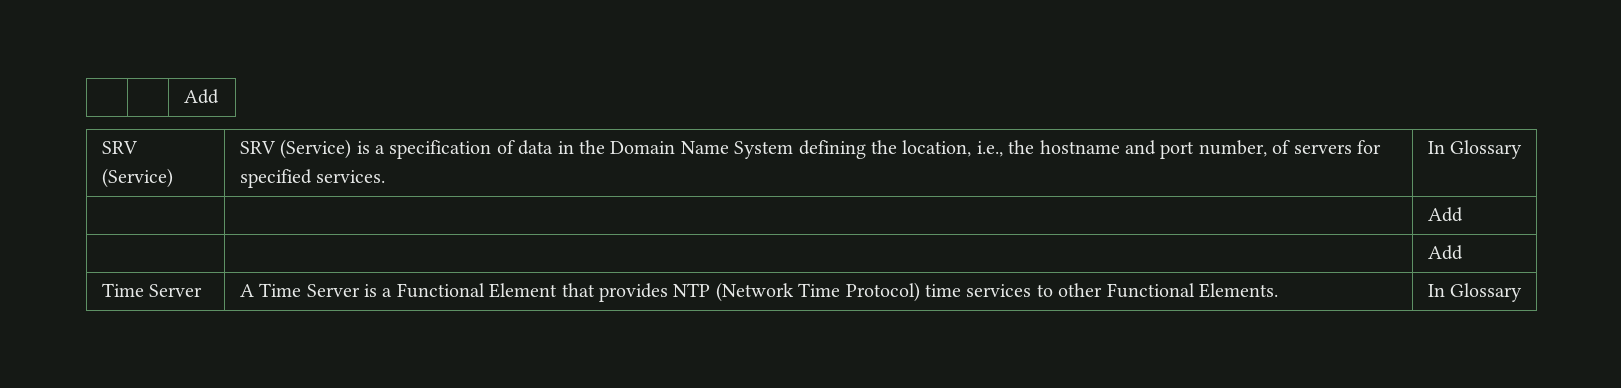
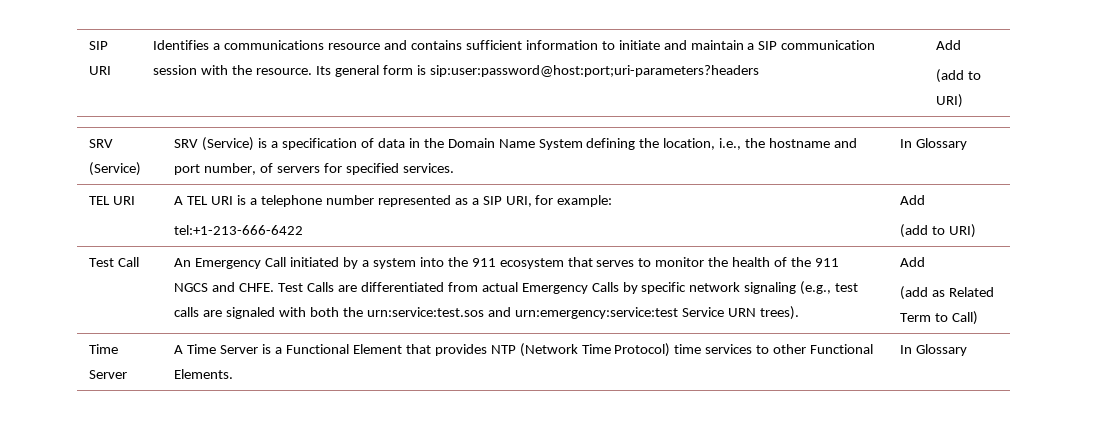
[183,89,219,104] | | Add -> [89,41,109,50] [89,66,112,75] [153,40,876,50] [153,65,759,77] [936,40,962,50] [936,69,982,83] [936,94,964,108] SIP URI | Identifies a communications resource and contains sufficient information to initiate and maintain a SIP communication session with the resource. Its general form is sip:user:password@host:port;uri-parameters?headers | Add // (add to URI)
[1427,207,1463,222] [1427,245,1463,260] | | Add // | | Add -> [89,196,136,205] [174,195,613,207] [174,225,304,235] [900,195,926,205] [900,224,977,238] [89,257,140,267] [174,257,839,269] [174,281,859,295] [174,306,799,320] [900,257,926,267] [900,286,995,300] [900,311,979,325] TEL URI | A TEL URI is a telephone number represented as a SIP URI, for example: // tel:+1-213-666-6422 | Add // (add to URI) // Test Call | An Emergency Call initiated by a system into the 911 ecosystem that serves to monitor the health of the 911 NGCS and CHFE. Test Calls are differentiated from actual Emergency Calls by specific network signaling (e.g., test calls are signaled with both the urn:service:test.sos and urn:emergency:service:test Service URN trees). | Add // (add as Related Term to Call)

